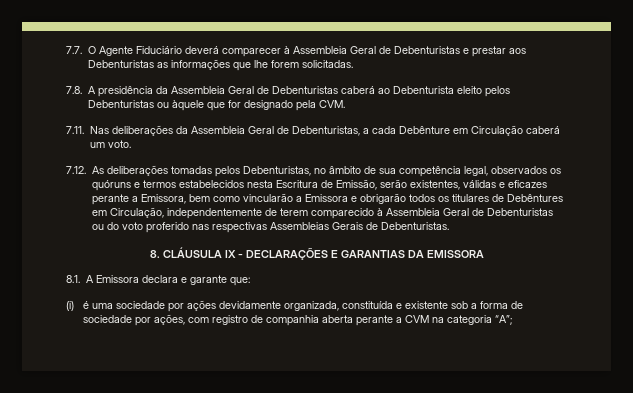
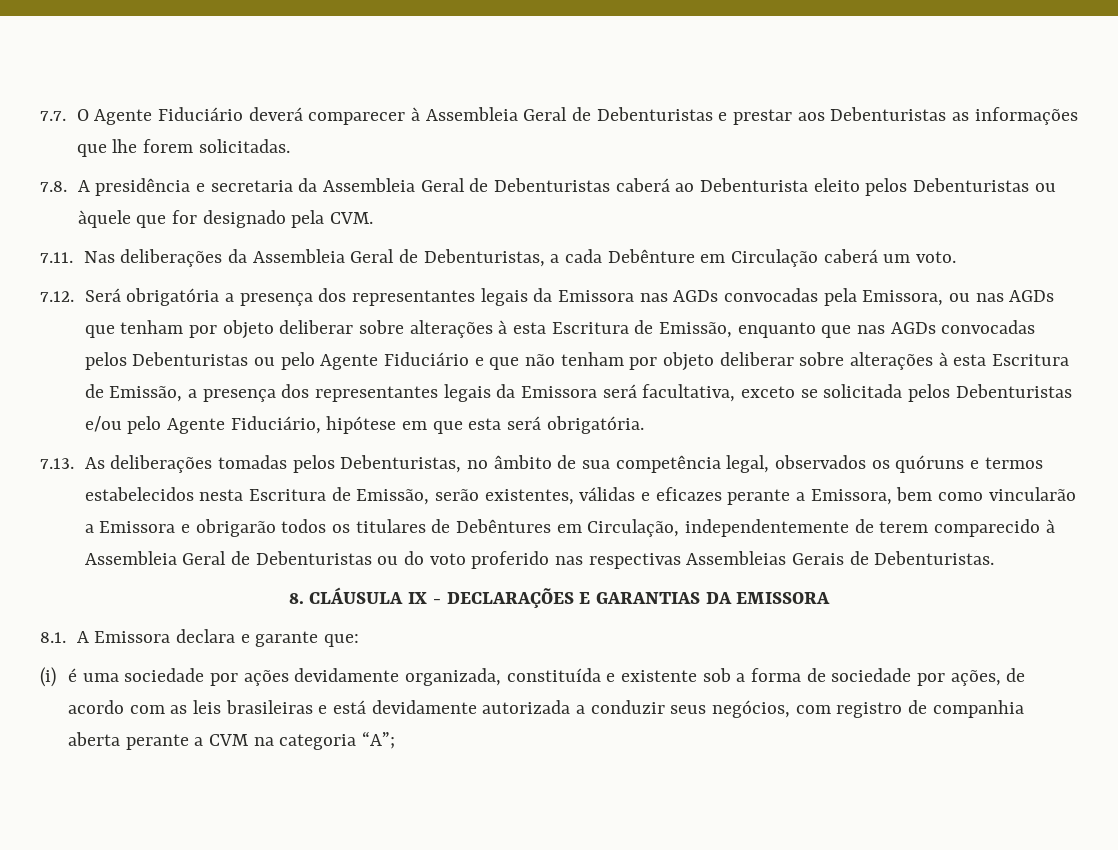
(153, 91) none -> [195,180,293,192] e secretaria
(86, 170) none -> [84,288,1055,306] [84,320,1036,339] [84,352,1069,371] [84,384,1072,402] [84,416,644,434] [40,458,74,469] Será obrigatória a presença dos representantes legais da Emissora nas AGDs convocadas pela Emissora, ou nas AGDs que tenham por objeto deliberar sobre alterações à esta Escritura de Emissão, enquanto que nas AGDs convocadas pelos Debenturistas ou pelo Agente Fiduciário e que não tenham por objeto deliberar sobre alterações à esta Escritura de Emissão, a presença dos representantes legais da Emissora será facultativa, exceto se solicitada pelos Debenturistas e/ou pelo Agente Fiduciário, hipótese em que esta será obrigatória. // 7.13.
(186, 319) none -> [1006,668,1026,682] [67,700,791,718] de acordo com as leis brasileiras e está devidamente autorizada a conduzir seus negócios,

